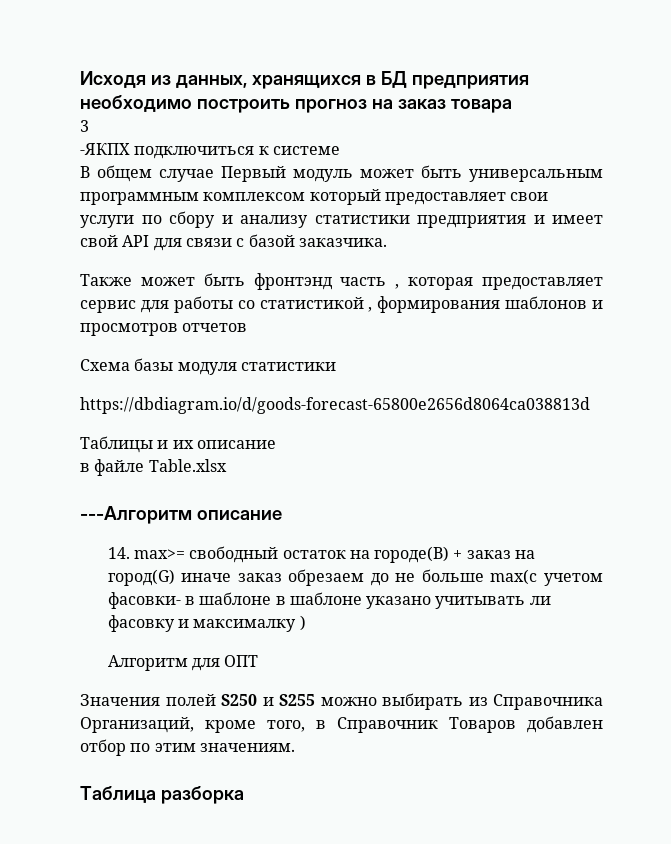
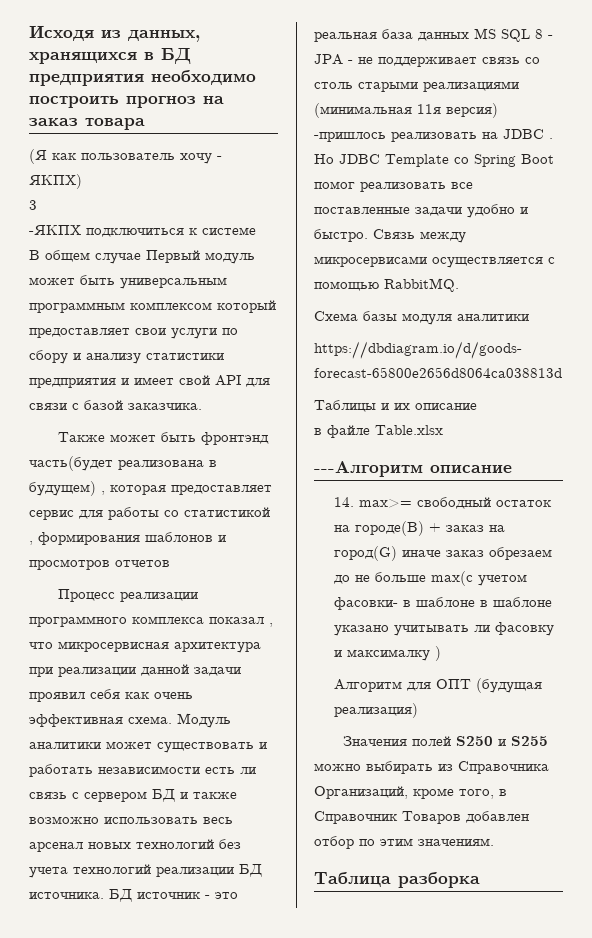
(512, 106) none -> [29,149,222,164] [29,174,82,189] // (Я как пользователь хочу - ЯКПХ)
[340,277,387,286] часть -> [29,456,217,471] [29,481,96,496] часть(будет реализована в будущем)
(248, 327) none -> [58,589,199,602] [29,616,273,627] [29,641,261,653] [29,664,241,677] [29,689,193,702] [29,713,231,728] [29,741,267,753] [29,764,256,777] [29,789,237,802] [29,816,233,824] [29,839,241,852] [29,864,262,878] [29,889,238,902] [314,28,553,42] [314,54,540,67] [314,81,519,92] [314,103,498,118] [314,129,553,142] [314,154,554,167] [314,181,473,192] [314,204,528,218] [314,229,466,243] [314,256,555,268] [314,278,459,292] // Процесс реализации программного комплекса показал , что микросервисная архитектура при реализации данной задачи проявил себя как очень эффективная схема. Модуль аналитики может существовать и работать независимости есть ли связь с сервером БД и также возможно использовать весь арсенал новых технологий без учета технологий реализации БД источника. БД источник - это реальная база данных MS SQL 8 - JPA - не поддерживает связь со столь старыми реализациями (минимальная 11я версия) -пришлось реализовать на JDBC . Но JDBC Template со Spring Boot помог реализовать все поставленные задачи удобно и быстро. Связь между микросервисами осуществляется с помощью RabbitMQ.
[240,362,336,371] статистики -> [457,314,529,321] аналитики
(259, 661) none -> [476,678,543,693] [334,703,419,718] (будущая реализация)

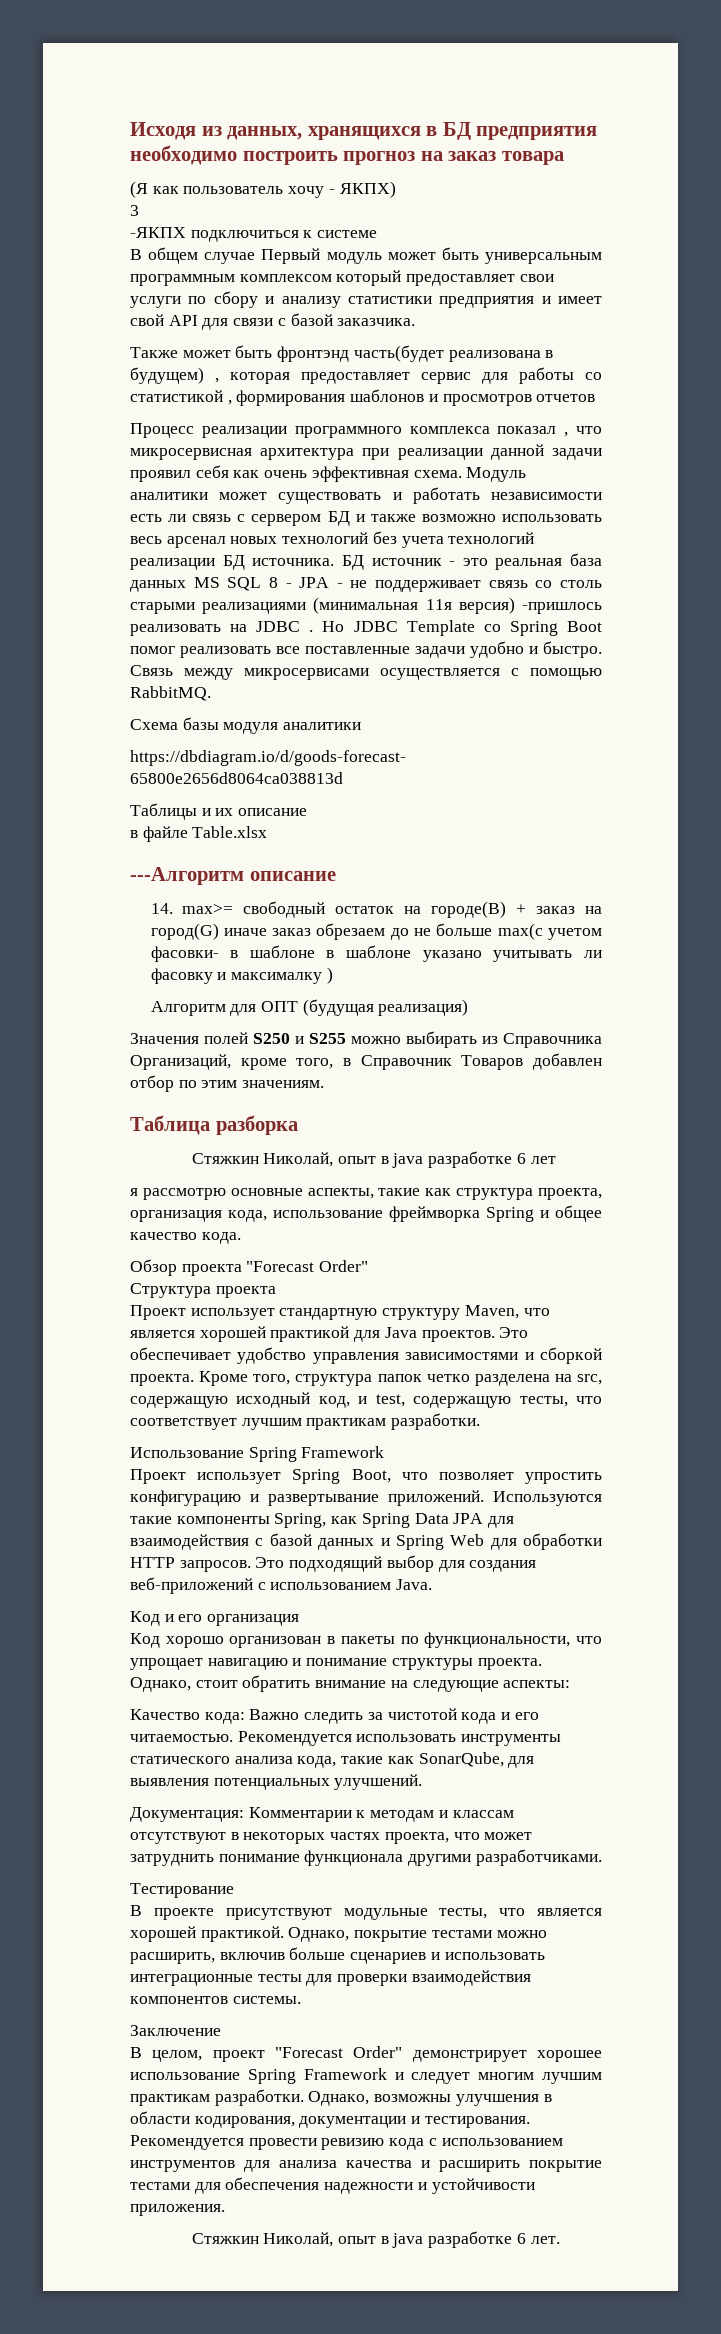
(480, 880) none -> [191,1151,556,1168] [130,1188,602,1200] [130,1205,602,1222] [130,1232,241,1244] [130,1259,369,1276] [130,1283,276,1298] [130,1305,550,1320] [130,1326,529,1342] [130,1347,602,1364] [130,1371,602,1386] [130,1392,603,1408] [130,1413,481,1430] [130,1446,385,1462] [130,1469,603,1484] [130,1490,602,1506] [130,1513,515,1528] [130,1533,602,1550] [130,1555,537,1572] [130,1577,433,1594] [130,1611,300,1626] [130,1632,602,1648] [130,1658,542,1670] [130,1675,571,1692] [130,1708,539,1724] [130,1731,562,1746] [130,1752,535,1768] [130,1774,423,1790] [130,1807,514,1822] [130,1832,533,1844] [130,1849,602,1866] [130,1883,234,1898] [130,1905,602,1920] [130,1926,547,1942] [130,1947,545,1964] [130,1970,531,1986] [130,1996,301,2004] [130,2025,221,2036] [130,2046,602,2062] [130,2068,602,2084] [130,2089,552,2106] [130,2111,530,2128] [130,2135,563,2150] [130,2160,602,2172] [130,2177,535,2194] [130,2204,225,2216] [191,2231,560,2248] // Стяжкин Николай, опыт в java разработке 6 лет // я рассмотрю основные аспекты, такие как структура проекта, организация кода, использование фреймворка Spring и общее качество кода. // Обзор проекта "Forecast Order" // Структура проекта // Проект использует стандартную структуру Maven, что является хорошей практикой для Java проектов. Это обеспечивает удобство управления зависимостями и сборкой проекта. Кроме того, структура папок четко разделена на src, содержащую исходный код, и test, содержащую тесты, что соответствует лучшим практикам разработки. // Использование Spring Framework // Проект использует Spring Boot, что позволяет упростить конфигурацию и развертывание приложений. Используются такие компоненты Spring, как Spring Data JPA для взаимодействия с базой данных и Spring Web для обработки HTTP запросов. Это подходящий выбор для создания веб-приложений с использованием Java. // Код и его организация // Код хорошо организован в пакеты по функциональности, что упрощает навигацию и понимание структуры проекта. Однако, стоит обратить внимание на следующие аспекты: // Качество кода: Важно следить за чистотой кода и его читаемостью. Рекомендуется использовать инструменты статического анализа кода, такие как SonarQube, для выявления потенциальных улучшений. // Документация: Комментарии к методам и классам отсутствуют в некоторых частях проекта, что может затруднить понимание функционала другими разработчиками. // Тестирование // В проекте присутствуют модульные тесты, что является хорошей практикой. Однако, покрытие тестами можно расширить, включив больше сценариев и использовать интеграционные тесты для проверки взаимодействия компонентов системы. // Заключение // В целом, проект "Forecast Order" демонстрирует хорошее использование Spring Framework и следует многим лучшим практикам разработки. Однако, возможны улучшения в области кодирования, документации и тестирования. Рекомендуется провести ревизию кода с использованием инструментов для анализа качества и расширить покрытие тестами для обеспечения надежности и устойчивости приложения. // Стяжкин Николай, опыт в java разработке 6 лет.

